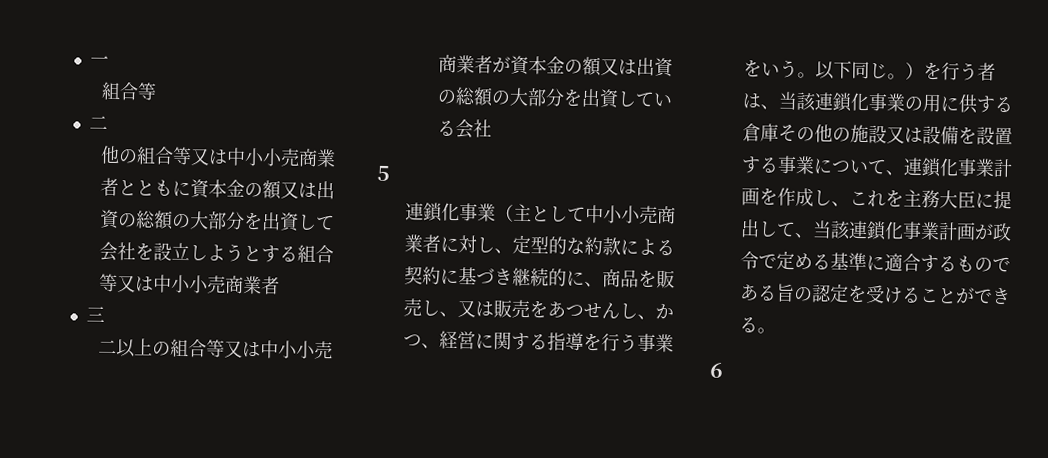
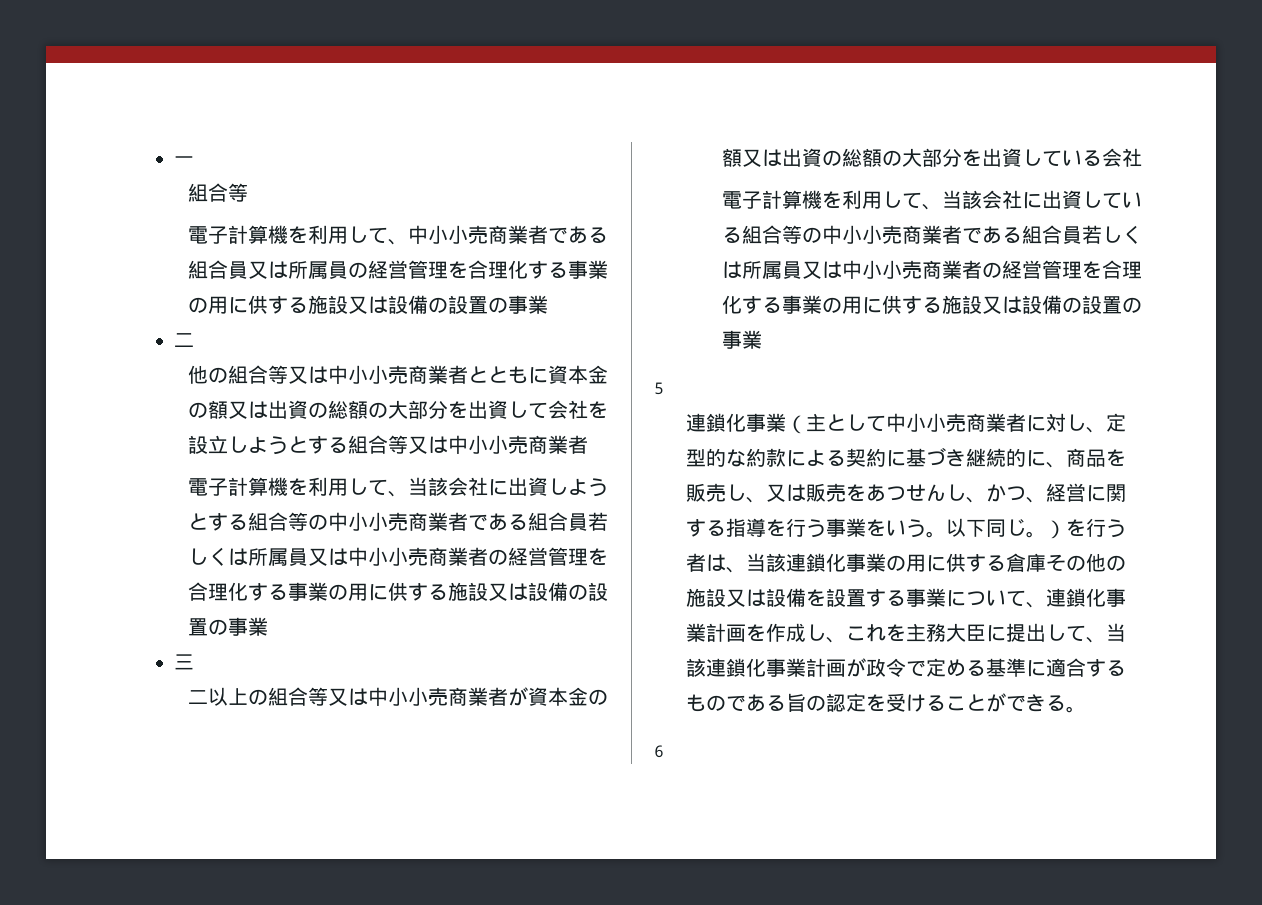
(157, 91) none -> [187,225,608,245] [187,260,608,279] [187,295,548,314] // 電子計算機を利用して、中小小売商業者である組合員又は所属員の経営管理を合理化する事業の用に供する施設又は設備の設置の事業
(280, 285) none -> [187,477,608,497] [187,512,608,531] [187,547,608,566] [187,582,608,601] [187,617,268,636] // 電子計算機を利用して、当該会社に出資しようとする組合等の中小小売商業者である組合員若しくは所属員又は中小小売商業者の経営管理を合理化する事業の用に供する施設又は設備の設置の事業
(492, 128) none -> [721,190,1142,210] [721,225,1142,244] [721,260,1142,279] [721,295,1142,314] [721,330,762,349] // 電子計算機を利用して、当該会社に出資している組合等の中小小売商業者である組合員若しくは所属員又は中小小売商業者の経営管理を合理化する事業の用に供する施設又は設備の設置の事業

